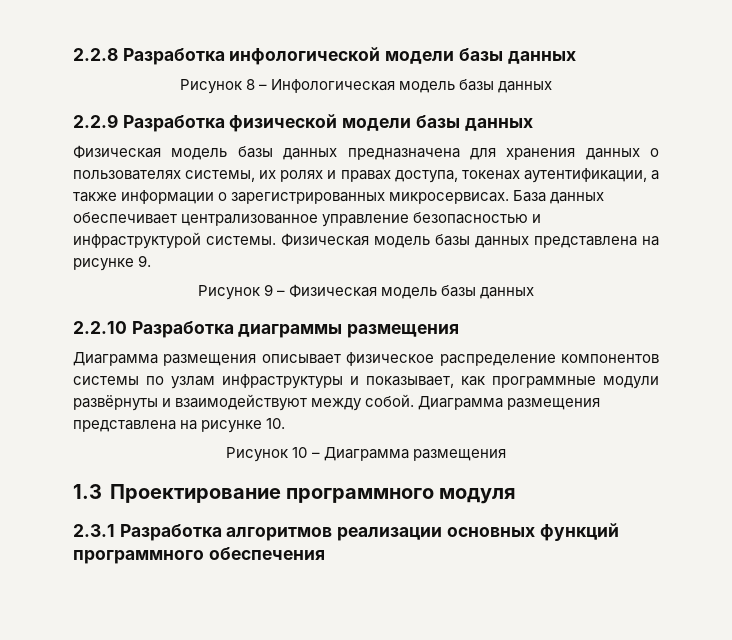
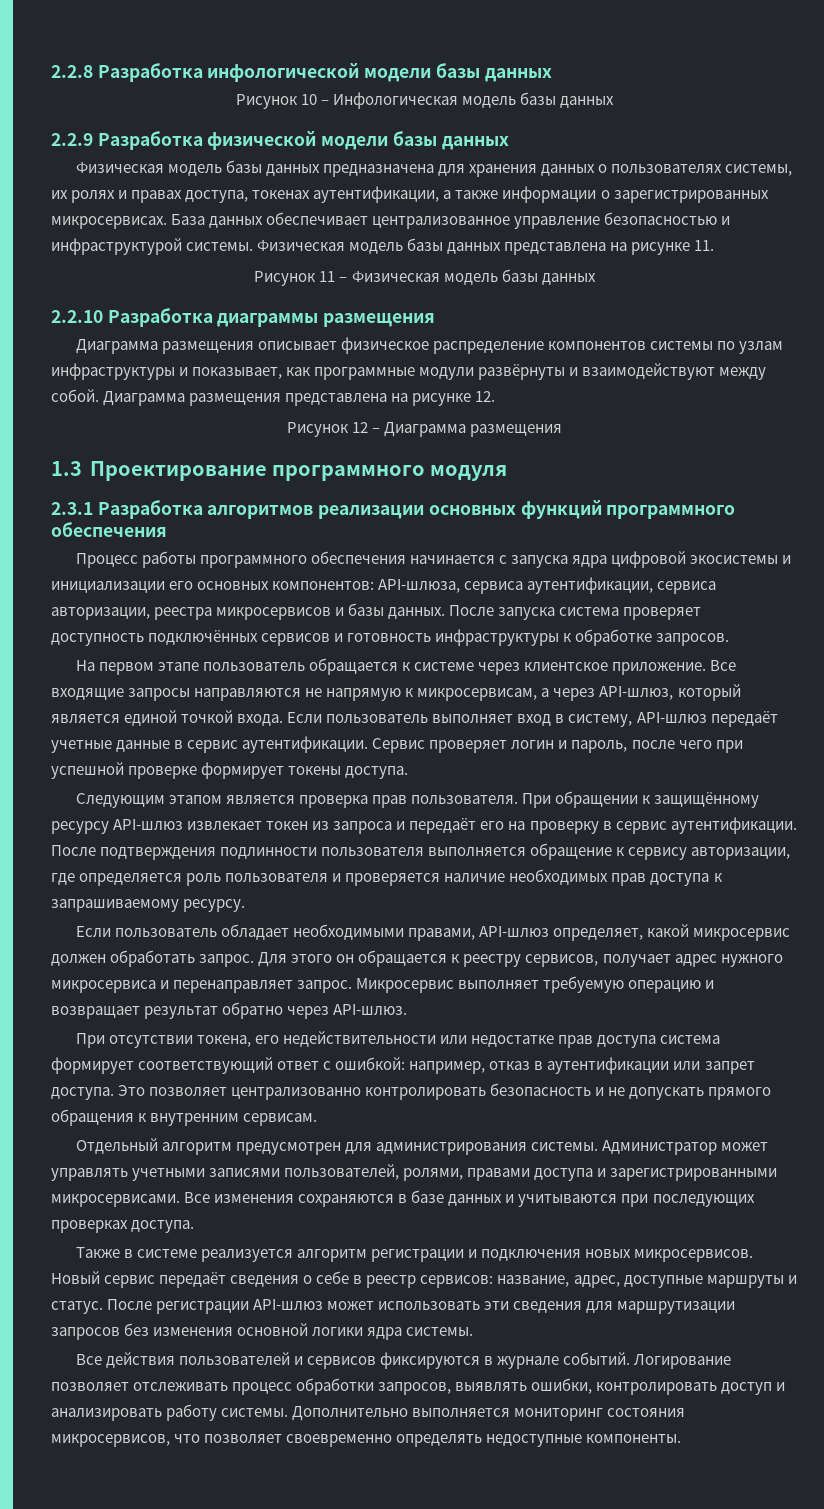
[245,79,255,90] 8 -> [300,94,317,105] 10
[138,255,152,267] [197,284,273,300] 9. // Рисунок 9 -> [694,240,715,251] [254,271,336,286] 11. // Рисунок 11
[266,418,286,429] [226,447,308,462] 10. // Рисунок 10 -> [475,391,496,402] [286,422,368,437] 12. // Рисунок 12
(325, 553) none -> [75,551,792,568] [51,577,717,594] [51,603,702,620] [51,629,730,646] [75,658,737,675] [51,684,741,701] [51,710,778,727] [51,736,743,753] [51,762,409,779] [75,791,759,808] [51,817,797,834] [51,843,791,860] [51,869,723,886] [51,899,246,912] [75,924,790,941] [51,950,783,967] [51,976,715,993] [51,1002,408,1019] [75,1031,720,1048] [51,1057,755,1074] [51,1083,772,1100] [51,1109,318,1126] [75,1138,768,1155] [51,1164,778,1181] [51,1190,755,1207] [51,1220,195,1233] [75,1247,753,1262] [51,1271,797,1288] [51,1299,736,1314] [51,1323,474,1340] [75,1352,731,1369] [51,1378,786,1395] [51,1404,686,1421] [51,1434,682,1447] // Процесс работы программного обеспечения начинается с запуска ядра цифровой экосистемы и инициализации его основных компонентов: API-шлюза, сервиса аутентификации, сервиса авторизации, реестра микросервисов и базы данных. После запуска система проверяет доступность подключённых сервисов и готовность инфраструктуры к обработке запросов. // На первом этапе пользователь обращается к системе через клиентское приложение. Все входящие запросы направляются не напрямую к микросервисам, а через API-шлюз, который является единой точкой входа. Если пользователь выполняет вход в систему, API-шлюз передаёт учетные данные в сервис аутентификации. Сервис проверяет логин и пароль, после чего при успешной проверке формирует токены доступа. // Следующим этапом является проверка прав пользователя. При обращении к защищённому ресурсу API-шлюз извлекает токен из запроса и передаёт его на проверку в сервис аутентификации. После подтверждения подлинности пользователя выполняется обращение к сервису авторизации, где определяется роль пользователя и проверяется наличие необходимых прав доступа к запрашиваемому ресурсу. // Если пользователь обладает необходимыми правами, API-шлюз определяет, какой микросервис должен обработать запрос. Для этого он обращается к реестру сервисов, получает адрес нужного микросервиса и перенаправляет запрос. Микросервис выполняет требуемую операцию и возвращает результат обратно через API-шлюз. // При отсутствии токена, его недействительности или недостатке прав доступа система формирует соответствующий ответ с ошибкой: например, отказ в аутентификации или запрет доступа. Это позволяет централизованно контролировать безопасность и не допускать прямого обращения к внутренним сервисам. // Отдельный алгоритм предусмотрен для администрирования системы. Администратор может управлять учетными записями пользователей, ролями, правами доступа и зарегистрированными микросервисами. Все изменения сохраняются в базе данных и учитываются при последующих проверках доступа. // Также в системе реализуется алгоритм регистрации и подключения новых микросервисов. Новый сервис передаёт сведения о себе в реестр сервисов: название, адрес, доступные маршруты и статус. После регистрации API-шлюз может использовать эти сведения для маршрутизации запросов без изменения основной логики ядра системы. // Все действия пользователей и сервисов фиксируются в журнале событий. Логирование позволяет отслеживать процесс обработки запросов, выявлять ошибки, контролировать доступ и анализировать работу системы. Дополнительно выполняется мониторинг состояния микросервисов, что позволяет своевременно определять недоступные компоненты.

